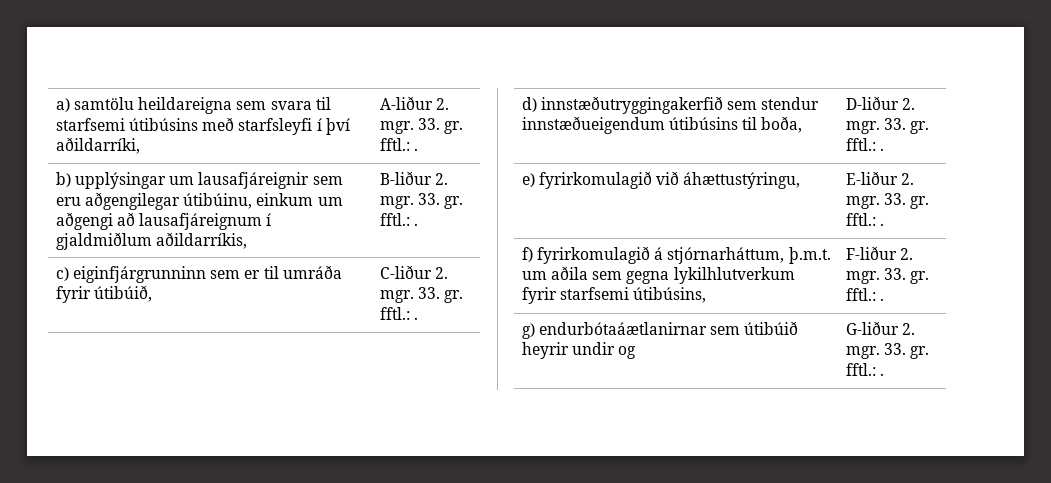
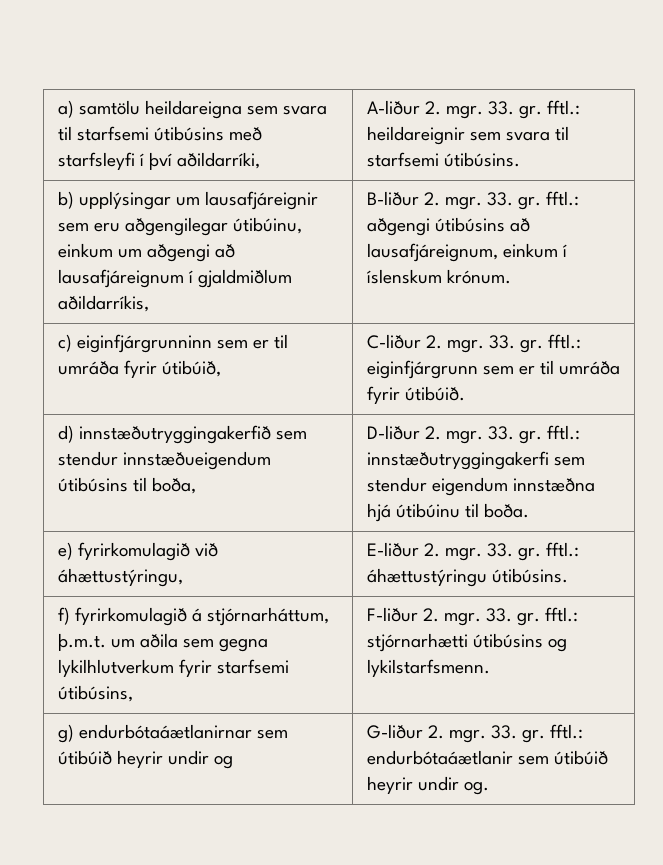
[414,148,419,151] . -> [366,126,570,145] [366,152,520,167] heildareignir sem svara til starfsemi útibúsins.
[414,223,419,226] . -> [366,217,530,236] [366,243,567,262] [365,269,511,284] aðgengi útibúsins að lausafjáreignum, einkum í íslenskum krónum.
[414,317,419,320] . -> [366,360,621,379] [366,386,465,404] eiginfjárgrunn sem er til umráða fyrir útibúið.
[880,148,885,151] . -> [366,451,585,470] [366,477,595,496] [366,503,530,522] innstæðutryggingakerfi sem stendur eigendum innstæðna hjá útibúinu til boða.
[880,223,885,226] . -> [366,568,568,587] áhættustýringu útibúsins.
[880,298,885,301] . -> [366,633,567,652] [366,659,490,677] stjórnarhætti útibúsins og lykilstarfsmenn.
[880,373,885,376] . -> [366,750,608,765] [366,776,489,795] endurbótaáætlanir sem útibúið heyrir undir og.

